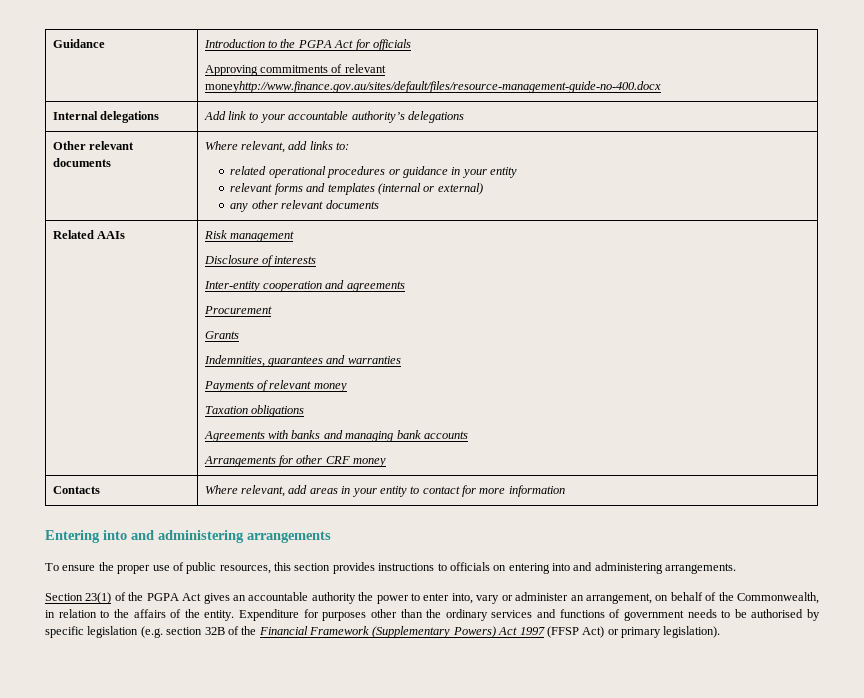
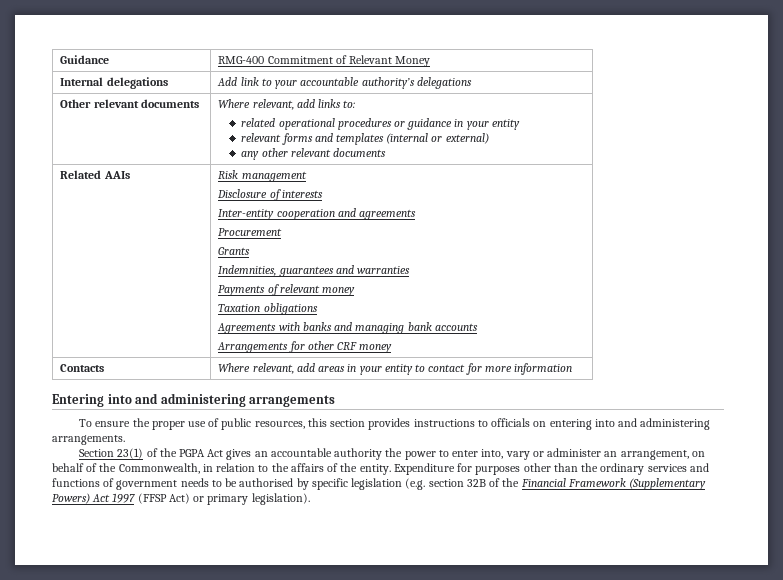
[203,39,411,51] [204,64,386,76] [204,81,661,93] Introduction to the PGPA Act for officials // Approving commitments of relevant moneyhttp://www.finance.gov.au/sites/default/files/resource-management-guide-no-400.docx -> [218,55,431,67] RMG-400 Commitment of Relevant Money

